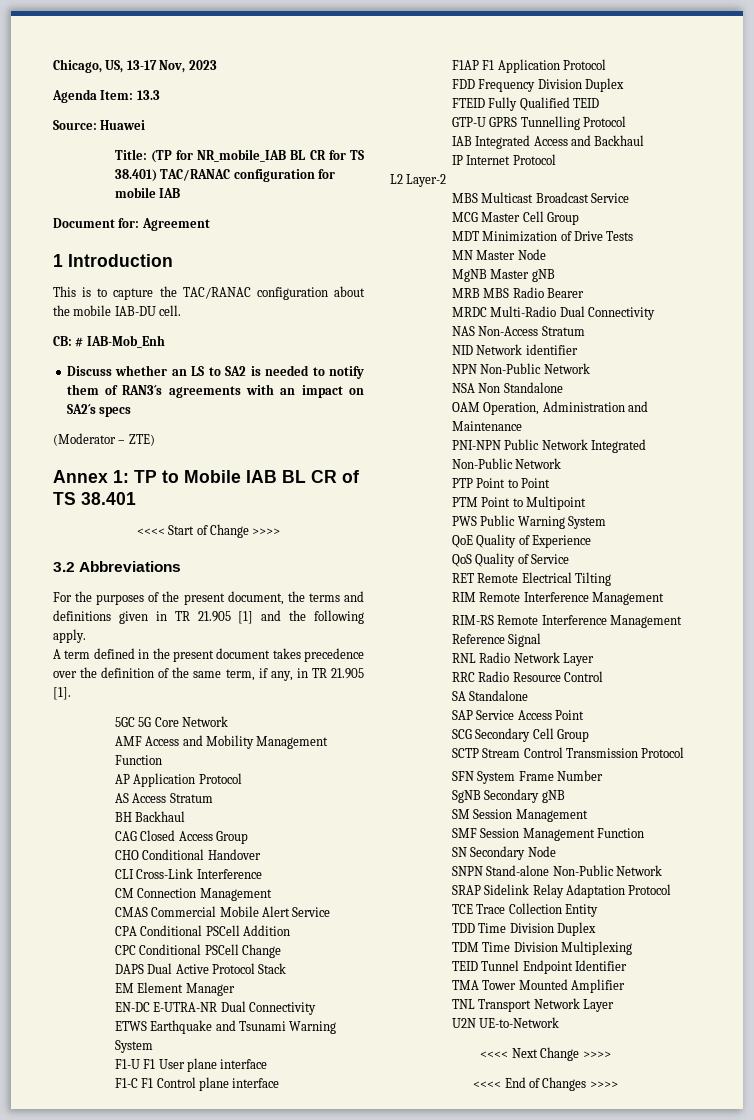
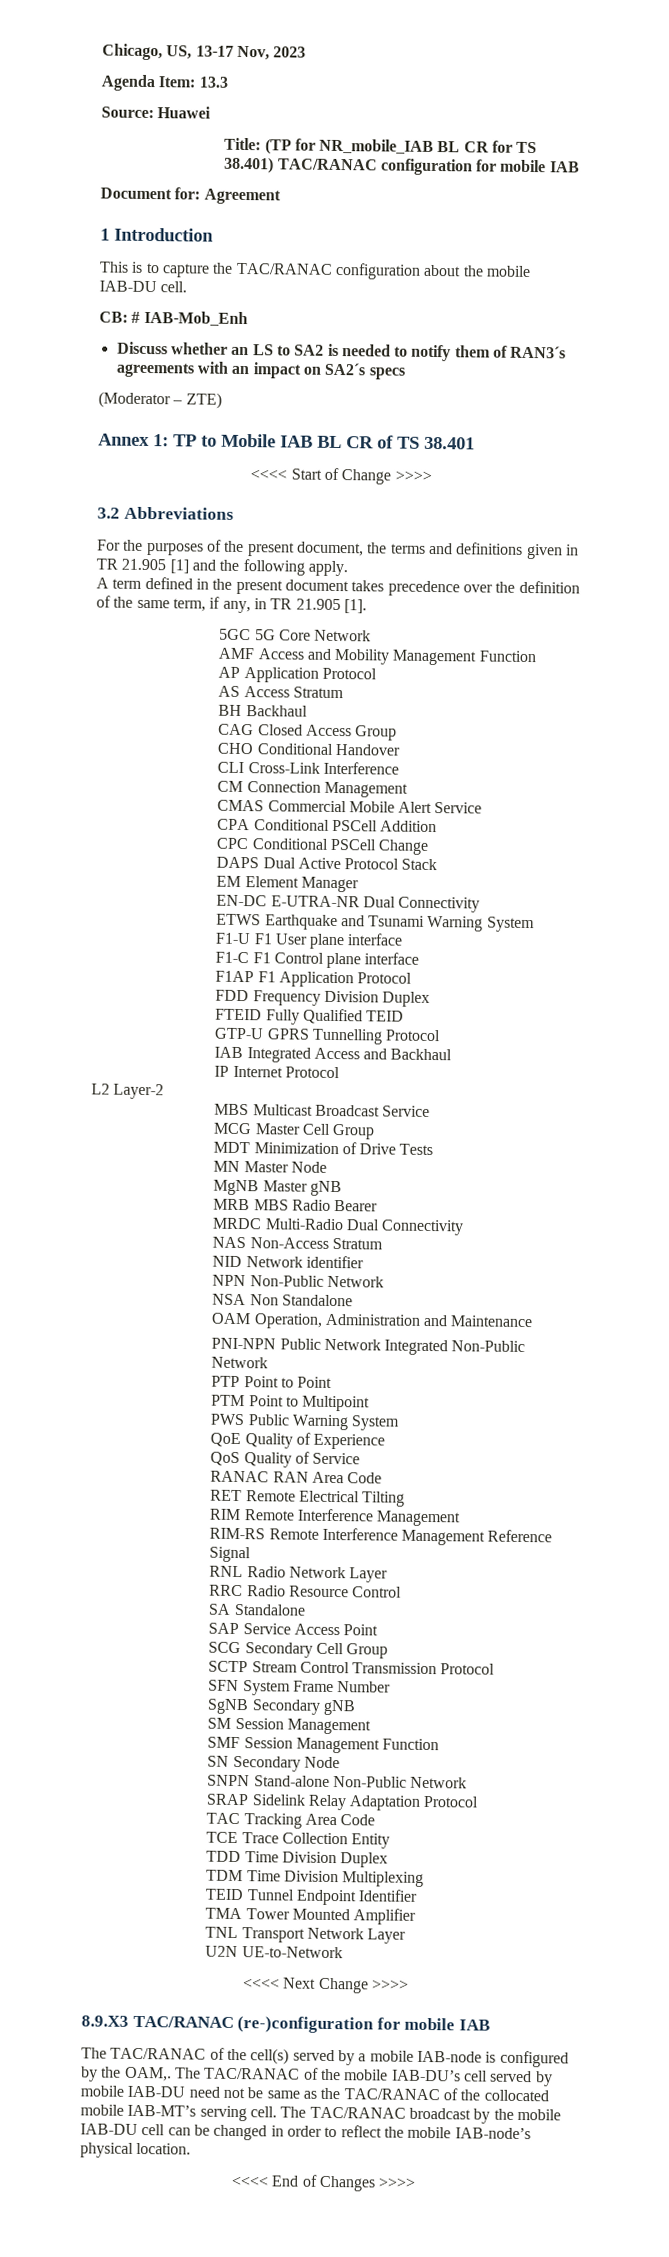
(569, 559) none -> [210,1470,383,1484] // RANAC RAN Area Code
(672, 889) none -> [206,1812,376,1829] // TAC Tracking Area Code
(611, 1054) none -> [81,2015,490,2034] [81,2047,569,2068] [81,2066,553,2087] [80,2085,549,2102] [80,2104,561,2124] [80,2123,531,2141] [80,2142,192,2158] // 8.9.X3 TAC/RANAC (re-)configuration for mobile IAB // The TAC/RANAC of the cell(s) served by a mobile IAB-node is configured by the OAM,. The TAC/RANAC of the mobile IAB-DU’s cell served by mobile IAB-DU need not be same as the TAC/RANAC of the collocated mobile IAB-MT’s serving cell. The TAC/RANAC broadcast by the mobile IAB-DU cell can be changed in order to reflect the mobile IAB-node’s physical location.

